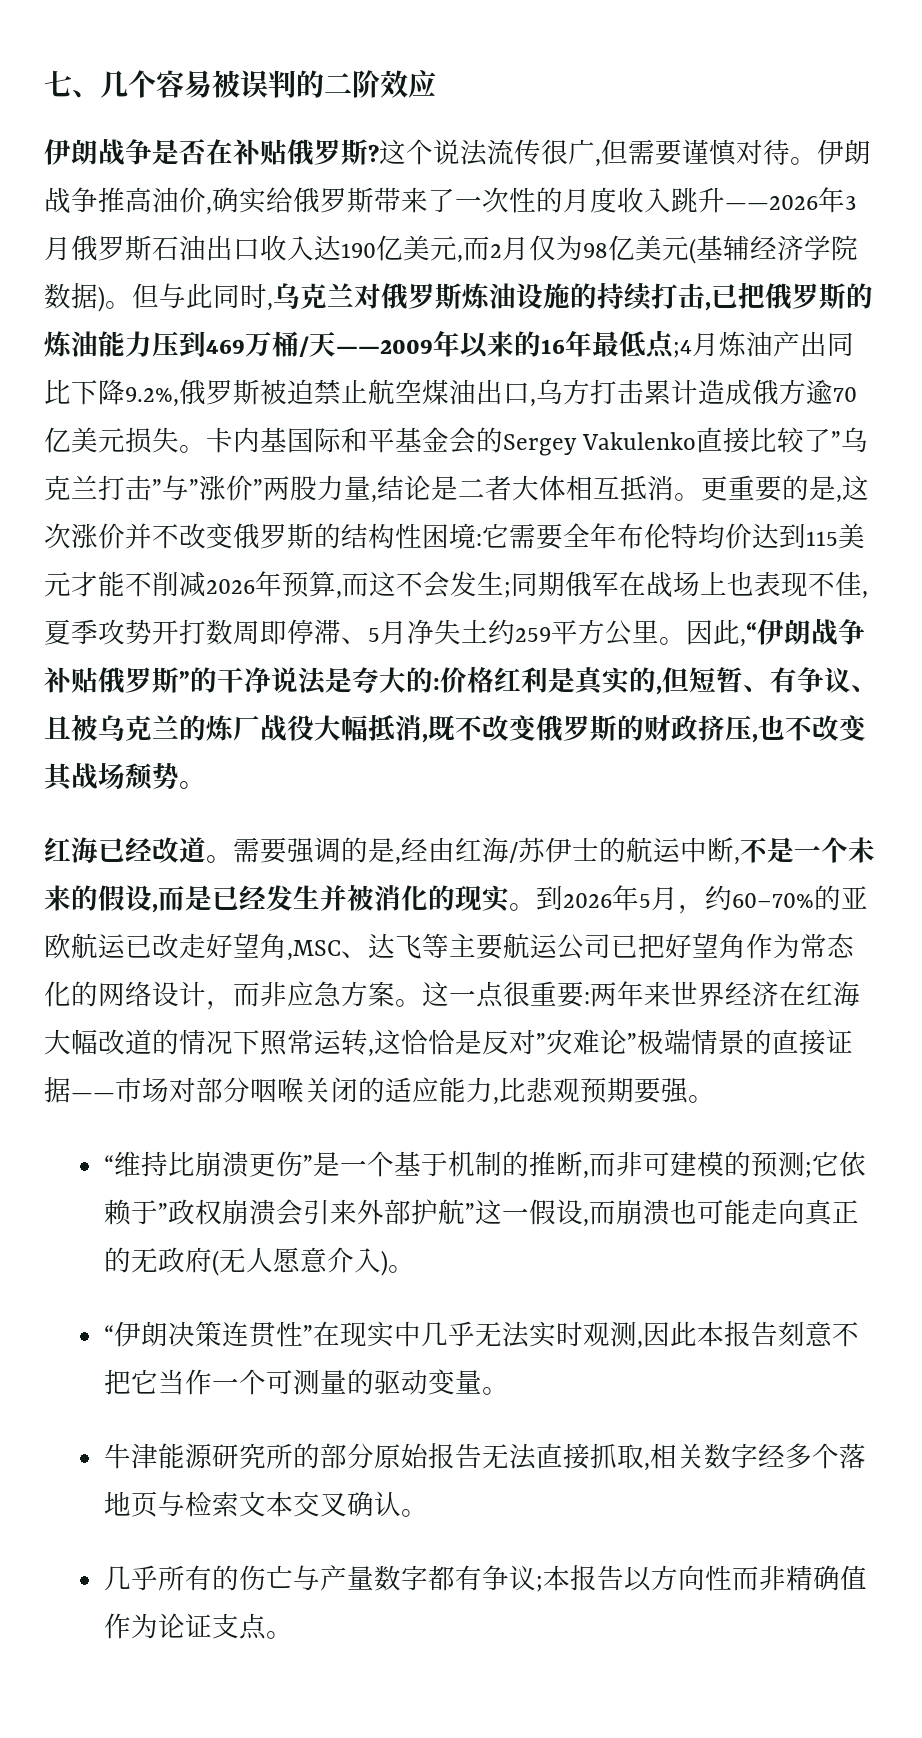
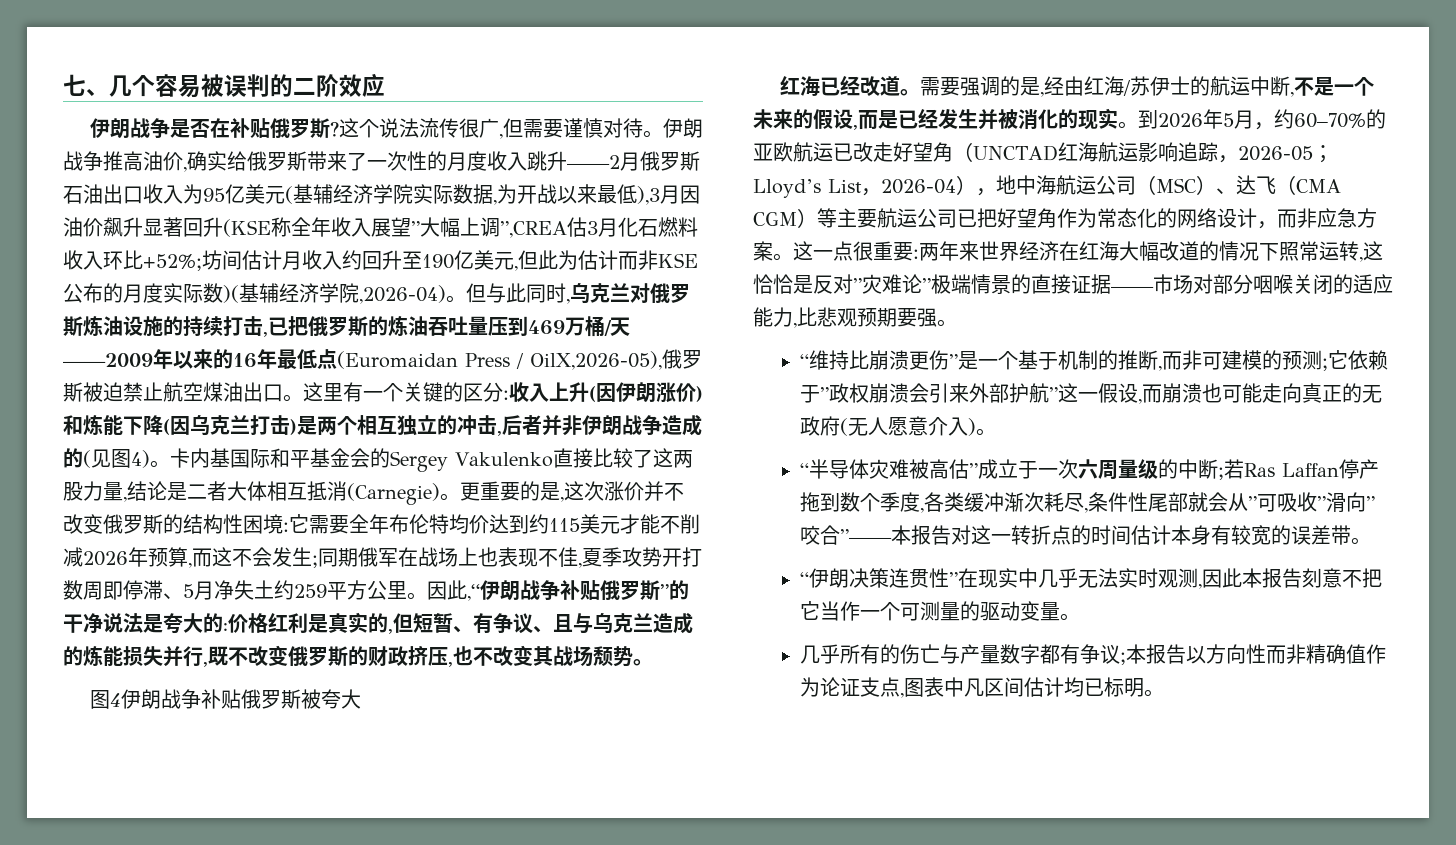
[725,187,856,213] ——2026年3 -> [567,155,620,169] ——2
[314,235,608,263] 达190亿美元,而2月仅为98 -> [183,184,225,204] 为95
[44,283,105,312] 数据) -> [413,184,700,205] [63,217,698,238] [63,250,698,271] [63,283,446,304] 实际数据,为开战以来最低),3月因油价飙升显著回升(KSE称全年收入展望”大幅上调”,CREA估3月化石燃料收入环比+52%;坊间估计月收入约回升至190亿美元,但此为估计而非KSE公布的月度实际数)(基辅经济学院,2026-04)
[98,331,152,357] 能力 -> [428,316,488,336] 吞吐量
[673,331,854,358] [44,379,179,407] ;4月炼油产出同比下降9.2%, -> [337,351,662,370] (Euromaidan Press / OilX,2026-05),
[530,379,857,407] [44,427,179,453] ,乌方打击累计造成俄方逾70亿美元损失 -> [283,382,703,403] [63,414,702,436] [63,448,150,468] 。这里有一个关键的区分:收入上升(因伊朗涨价)和炼能下降(因乌克兰打击)是两个相互独立的冲击,后者并非伊朗战争造成的(见图4)
[831,427,869,453] [44,475,263,501] ”乌克兰打击”与”涨价” -> [652,448,673,468] 这
(674, 488) none -> [347,483,440,505] (Carnegie)
(806, 536) none -> [529,514,549,534] 约
[71,714,422,742] 被乌克兰的炼厂战役大幅抵消 -> [573,612,693,634] [63,646,203,667] 与乌克兰造成的炼能损失并行
(206, 785) none -> [89,689,361,709] // 图4伊朗战争补贴俄罗斯被夸大
[287,933,422,961] ,MSC、达飞 -> [953,142,1333,163] [753,175,1341,198] [753,208,817,228] （UNCTAD红海航运影响追踪，2026-05；Lloyd’s List，2026-04），地中海航运公司（MSC）、达飞（CMA CGM）
(416, 1269) none -> [799,459,1379,480] [799,492,1375,513] [799,525,1371,545] // “半导体灾难被高估”成立于一次六周量级的中断;若Ras Laffan停产拖到数个季度,各类缓冲渐次耗尽,条件性尾部就会从”可吸收”滑向”咬合”——本报告对这一转折点的时间估计本身有较宽的误差带。
[104,1443,867,1471] [104,1491,429,1517] // 牛津能源研究所的部分原始报告无法直接抓取,相关数字经多个落地页与检索文本交叉确认。 -> (1080, 617) none
(267, 1626) none -> [899,677,1144,698] ,图表中凡区间估计均已标明

